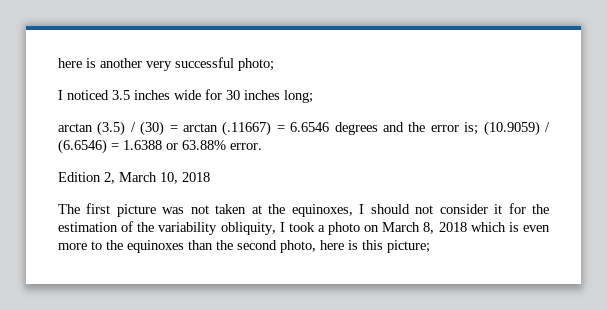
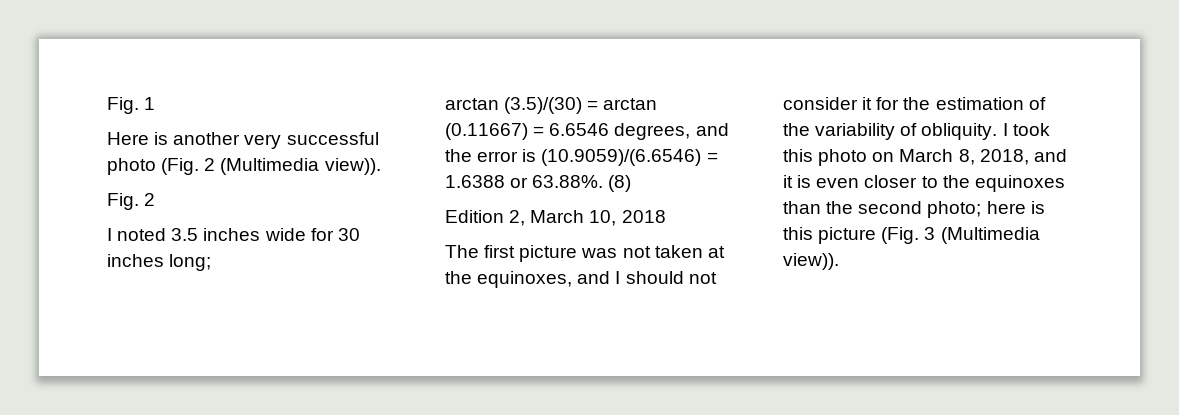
[58,58,82,68] here -> [107,97,156,114] [107,132,149,145] Fig. 1 // Here
[238,58,274,71] [58,90,109,100] photo; // I noticed -> [107,158,381,175] [107,193,156,210] [107,228,167,241] photo (Fig. 2 (Multimedia view)). // Fig. 2 // I noted
[97,121,165,136] (3.5) / (30) -> [504,97,583,114] (3.5)/(30)
[222,121,272,136] (.11667) -> [445,123,528,140] (0.11667)
[334,122,378,135] degrees -> [614,123,691,140] degrees,
[464,121,550,136] [58,139,107,154] is; (10.9059) / (6.6546) -> [522,149,702,166] is (10.9059)/(6.6546)
[182,140,262,150] 63.88% error. -> [532,175,632,192] 63.88%. (8)
(353, 210) none -> [577,271,611,284] and
[220,222,276,235] obliquity, -> [900,123,998,140] of obliquity.
[317,225,325,232] a -> [783,149,813,162] this
[438,222,506,232] 2018 which -> [979,149,1067,165] [783,175,793,188] 2018, and it
[58,243,87,250] more -> [864,175,918,188] closer
[280,240,316,253] photo, -> [927,201,982,218] photo;
[387,240,430,253] picture; -> [818,227,1040,244] [783,253,839,270] picture (Fig. 3 (Multimedia view)).

